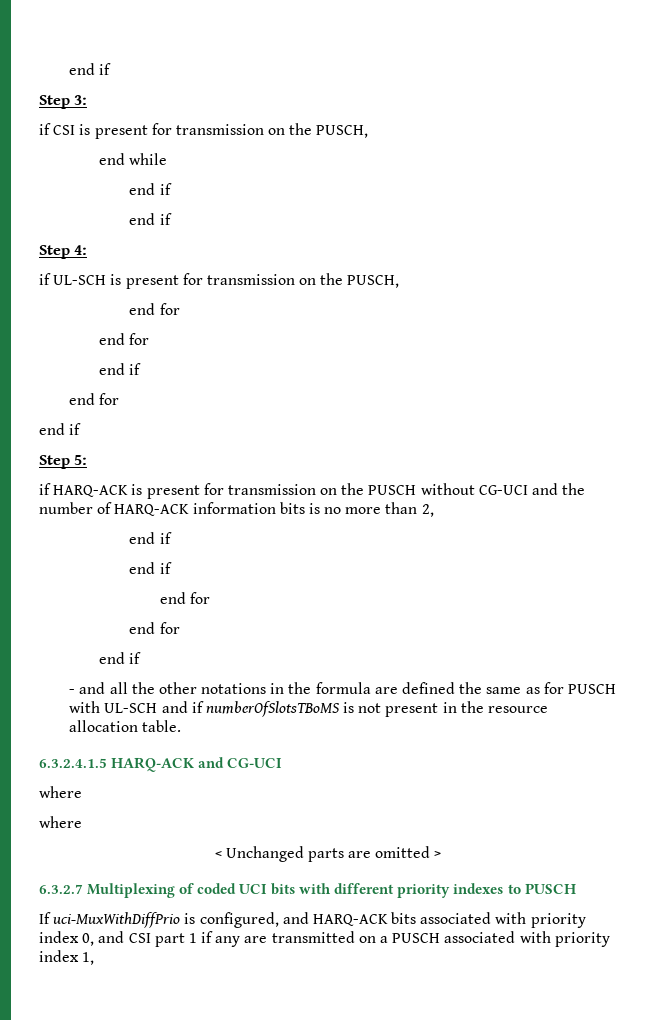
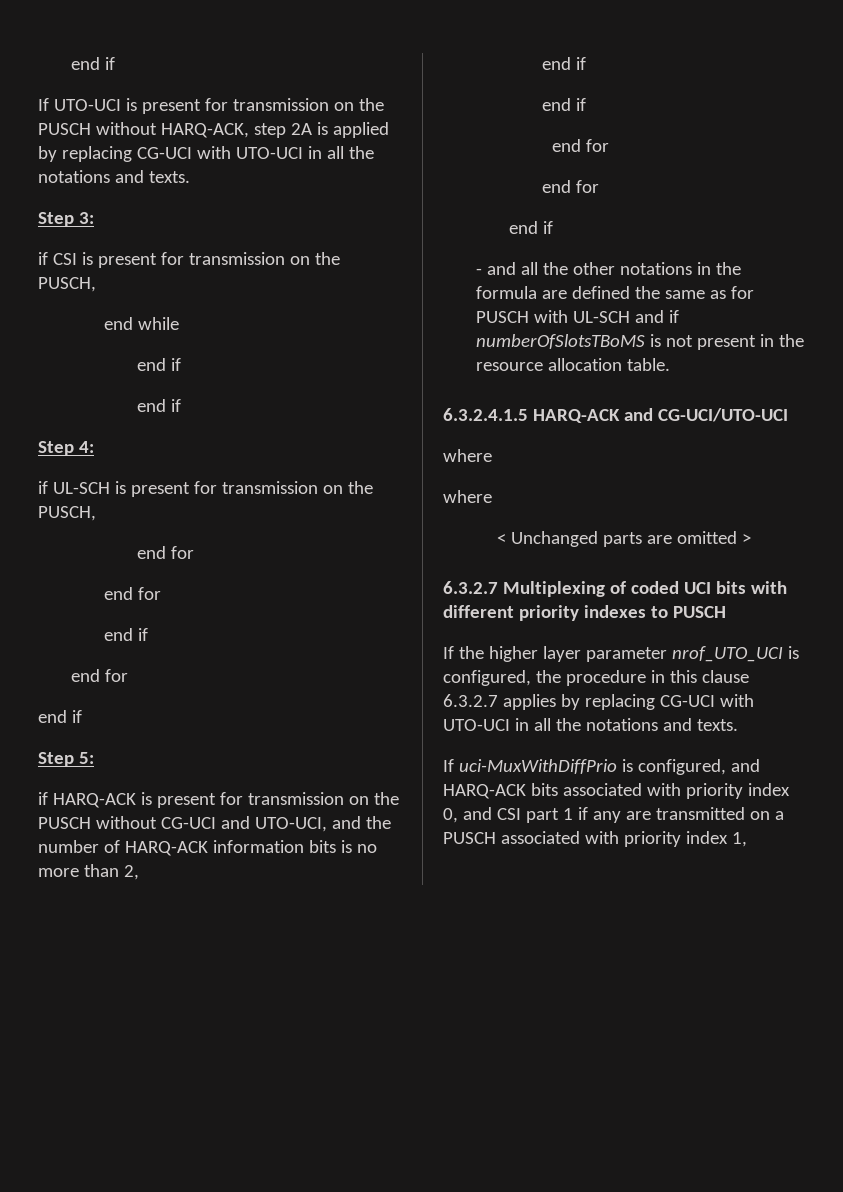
[69,63,112,75] end if -> [70,57,115,70] [38,98,384,114] [38,122,389,138] [38,146,374,162] [38,170,190,183] end if // If UTO-UCI is present for transmission on the PUSCH without HARQ-ACK, step 2A is applied by replacing CG-UCI with UTO-UCI in all the notations and texts.
(559, 489) none -> [254,816,361,832] UTO-UCI, and
[227,758,283,768] CG-UCI -> [657,408,788,422] CG-UCI/UTO-UCI
(576, 888) none -> [443,646,799,662] [443,670,749,686] [443,694,754,710] [443,718,738,731] // If the higher layer parameter nrof_UTO_UCI is configured, the procedure in this clause 6.3.2.7 applies by replacing CG-UCI with UTO-UCI in all the notations and texts.

